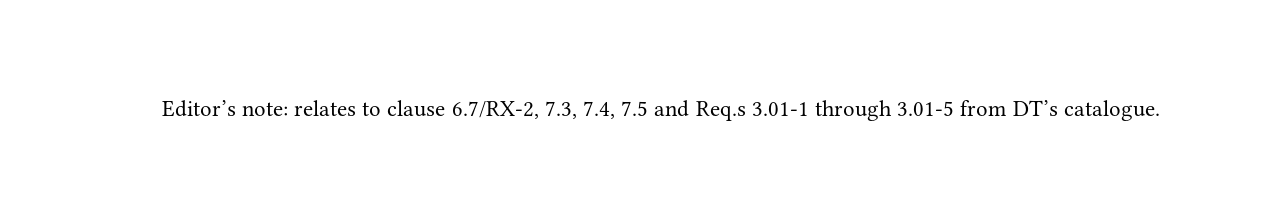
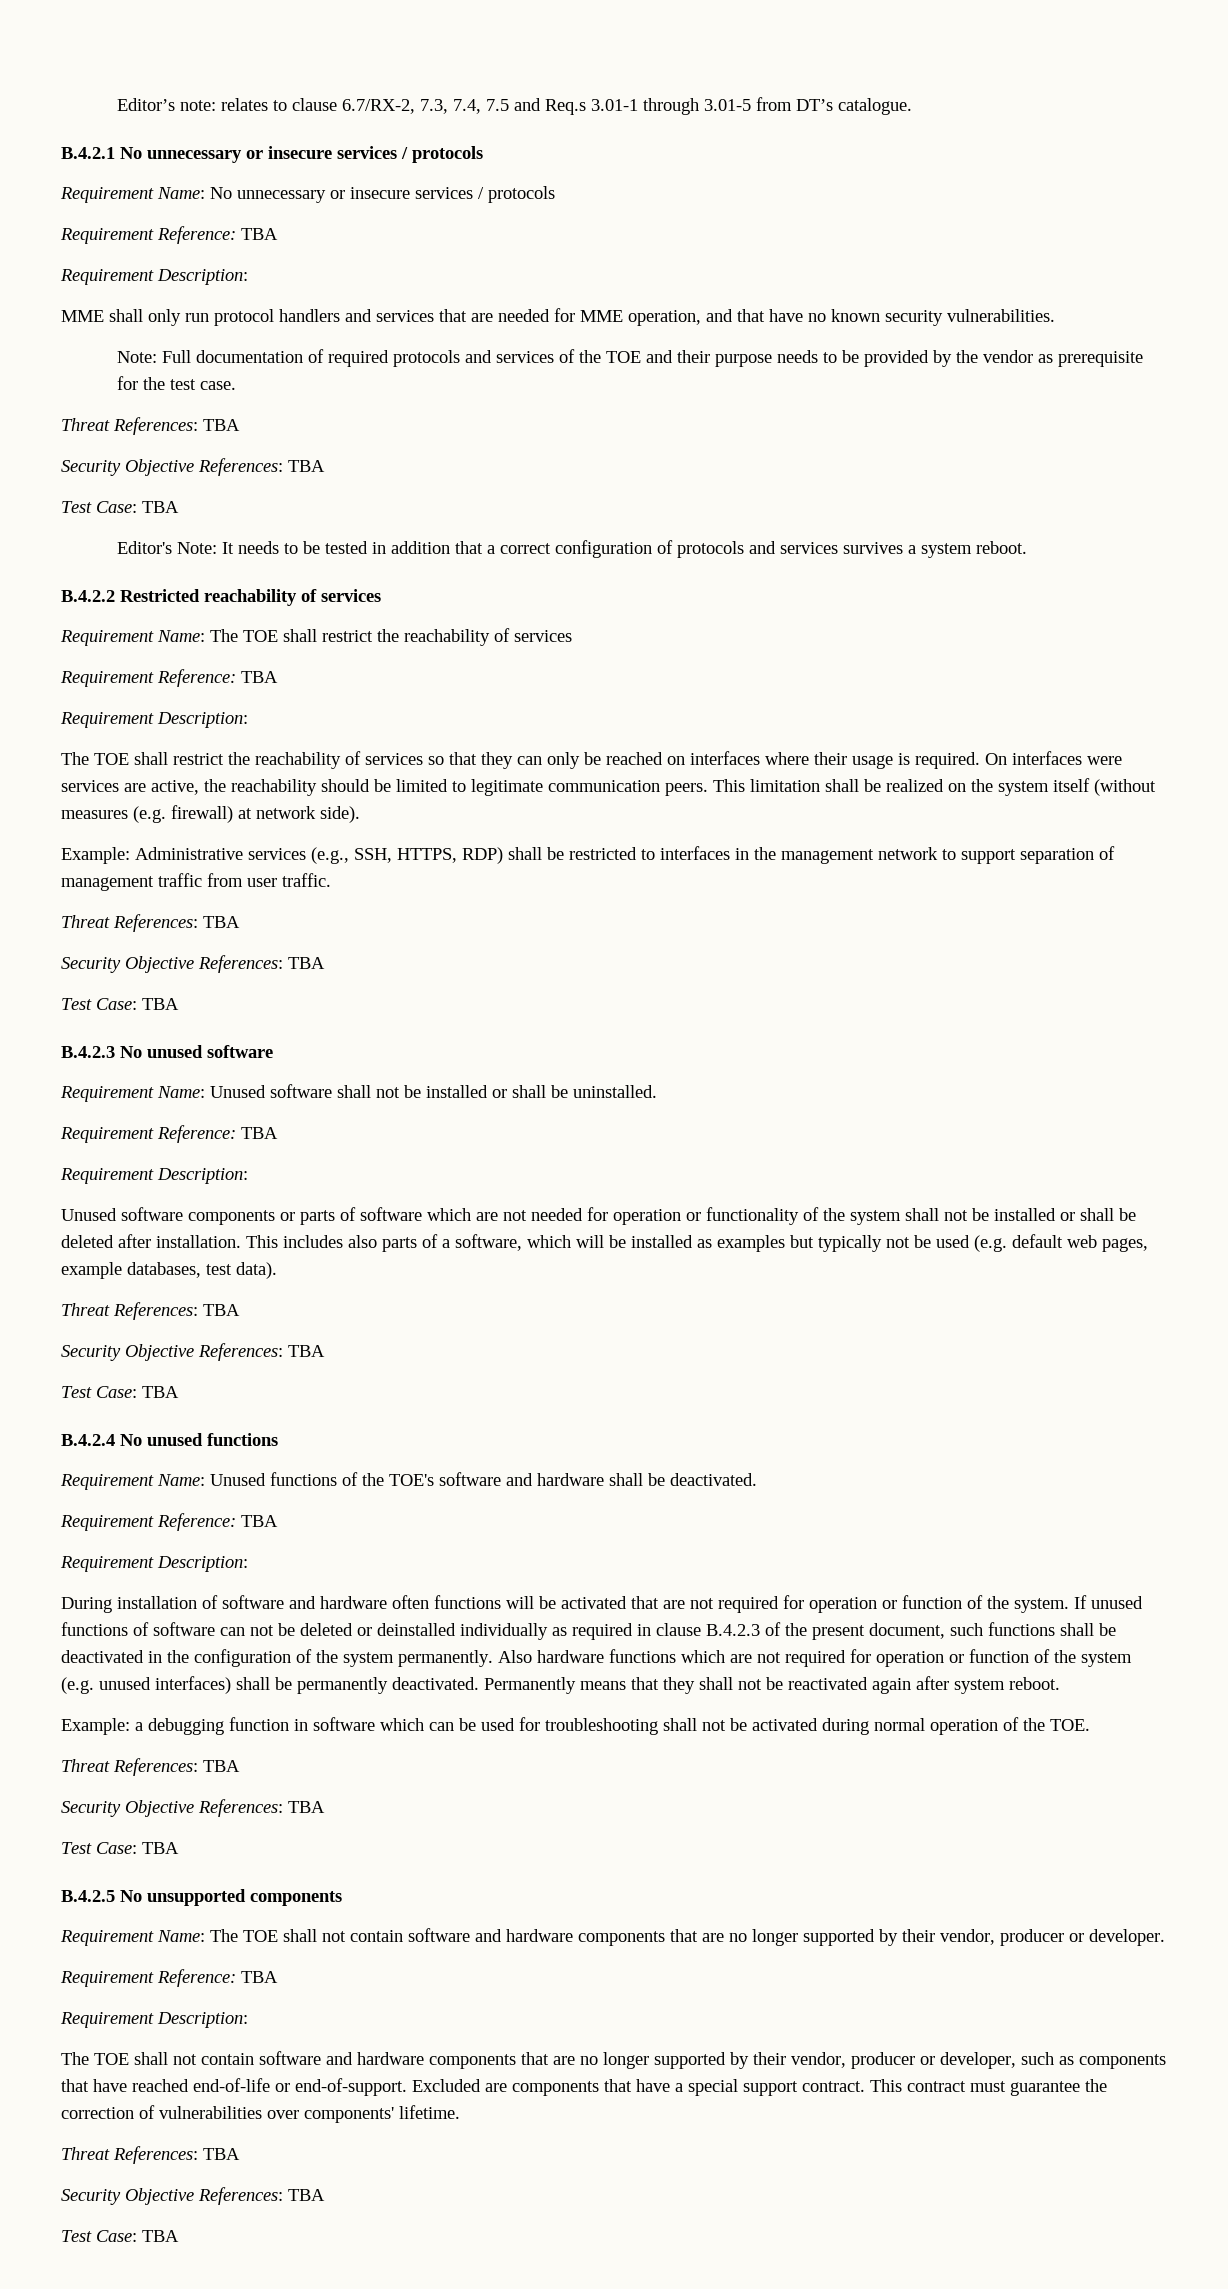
(1160, 110) none -> [61,146,483,163] [60,186,555,203] [60,226,278,244] [60,269,248,285] [61,308,1055,326] [116,349,1143,367] [116,376,236,390] [61,417,240,435] [61,458,325,476] [61,501,179,513] [116,540,1027,558] [61,589,381,606] [60,628,572,646] [60,669,278,687] [60,712,248,728] [61,751,1122,769] [61,778,1156,796] [61,805,360,823] [61,846,1115,864] [61,873,331,891] [61,914,240,932] [61,955,325,973] [61,998,179,1010] [61,1045,273,1058] [60,1084,657,1102] [60,1125,278,1143] [60,1168,248,1184] [61,1207,1136,1225] [61,1234,1148,1252] [61,1262,277,1279] [61,1302,240,1320] [61,1343,325,1361] [61,1386,179,1398] [61,1433,278,1446] [60,1472,757,1490] [60,1513,278,1531] [60,1556,248,1572] [61,1595,1143,1613] [61,1622,1116,1640] [61,1649,1132,1667] [61,1676,1060,1694] [61,1717,1090,1735] [61,1758,240,1776] [61,1799,325,1817] [61,1842,179,1854] [61,1889,342,1906] [60,1928,1165,1946] [60,1969,278,1987] [60,2012,248,2028] [61,2051,1166,2069] [61,2078,1107,2096] [61,2105,460,2123] [61,2146,240,2164] [61,2187,325,2205] [61,2230,179,2242] // B.4.2.1 No unnecessary or insecure services / protocols // Requirement Name: No unnecessary or insecure services / protocols // Requirement Reference: TBA // Requirement Description: // MME shall only run protocol handlers and services that are needed for MME operation, and that have no known security vulnerabilities. // Note: Full documentation of required protocols and services of the TOE and their purpose needs to be provided by the vendor as prerequisite for the test case. // Threat References: TBA // Security Objective References: TBA // Test Case: TBA // Editor's Note: It needs to be tested in addition that a correct configuration of protocols and services survives a system reboot. // B.4.2.2 Restricted reachability of services // Requirement Name: The TOE shall restrict the reachability of services // Requirement Reference: TBA // Requirement Description: // The TOE shall restrict the reachability of services so that they can only be reached on interfaces where their usage is required. On interfaces were services are active, the reachability should be limited to legitimate communication peers. This limitation shall be realized on the system itself (without measures (e.g. firewall) at network side). // Example: Administrative services (e.g., SSH, HTTPS, RDP) shall be restricted to interfaces in the management network to support separation of management traffic from user traffic. // Threat References: TBA // Security Objective References: TBA // Test Case: TBA // B.4.2.3 No unused software // Requirement Name: Unused software shall not be installed or shall be uninstalled. // Requirement Reference: TBA // Requirement Description: // Unused software components or parts of software which are not needed for operation or functionality of the system shall not be installed or shall be deleted after installation. This includes also parts of a software, which will be installed as examples but typically not be used (e.g. default web pages, example databases, test data). // Threat References: TBA // Security Objective References: TBA // Test Case: TBA // B.4.2.4 No unused functions // Requirement Name: Unused functions of the TOE's software and hardware shall be deactivated. // Requirement Reference: TBA // Requirement Description: // During installation of software and hardware often functions will be activated that are not required for operation or function of the system. If unused functions of software can not be deleted or deinstalled individually as required in clause B.4.2.3 of the present document, such functions shall be deactivated in the configuration of the system permanently. Also hardware functions which are not required for operation or function of the system (e.g. unused interfaces) shall be permanently deactivated. Permanently means that they shall not be reactivated again after system reboot. // Example: a debugging function in software which can be used for troubleshooting shall not be activated during normal operation of the TOE. // Threat References: TBA // Security Objective References: TBA // Test Case: TBA // B.4.2.5 No unsupported components // Requirement Name: The TOE shall not contain software and hardware components that are no longer supported by their vendor, producer or developer. // Requirement Reference: TBA // Requirement Description: // The TOE shall not contain software and hardware components that are no longer supported by their vendor, producer or developer, such as components that have reached end-of-life or end-of-support. Excluded are components that have a special support contract. This contract must guarantee the correction of vulnerabilities over components' lifetime. // Threat References: TBA // Security Objective References: TBA // Test Case: TBA

